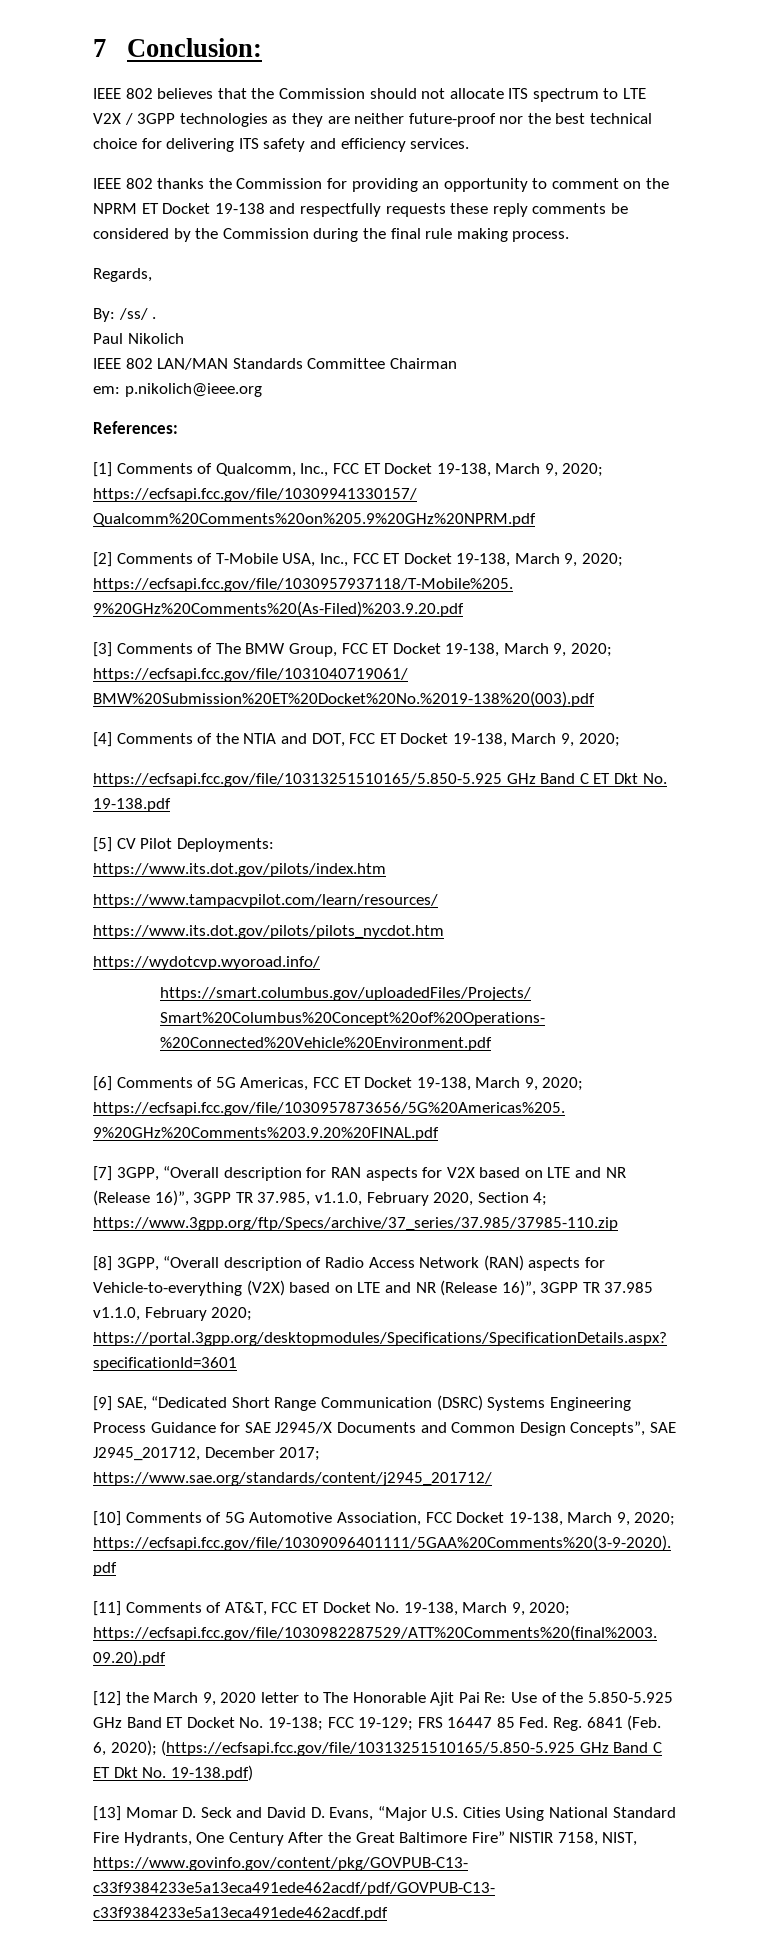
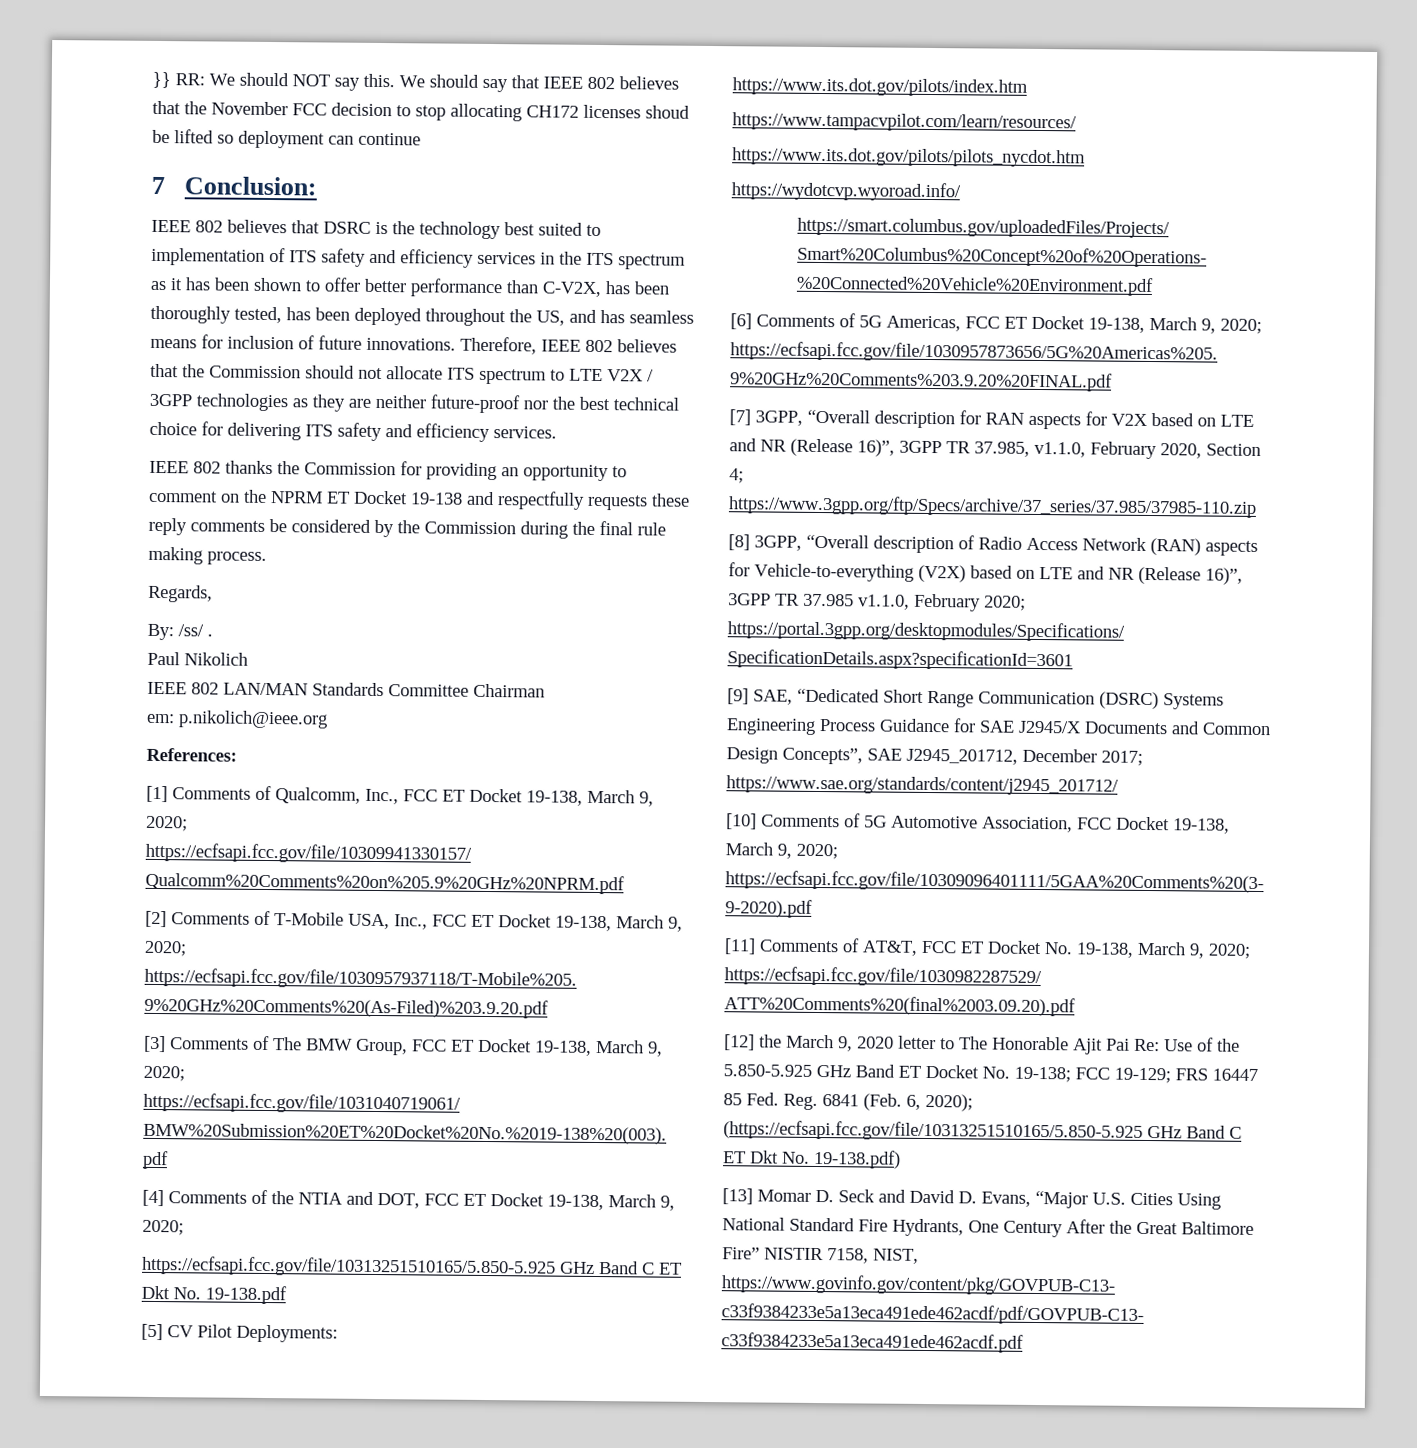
(93, 48) none -> [152,71,679,93] [152,100,690,122] [152,129,421,149] }} RR: We should NOT say this. We should say that IEEE 802 believes that the November FCC decision to stop allocating CH172 licenses shoud be lifted so deployment can continue //
(247, 93) none -> [323,221,601,240] [151,247,686,270] [150,277,670,298] [150,305,694,327] [150,334,677,355] [150,363,179,378] DSRC is the technology best suited to implementation of ITS safety and efficiency services in the ITS spectrum as it has been shown to offer better performance than C-V2X, has been thoroughly tested, has been deployed throughout the US, and has seamless means for inclusion of future innovations. Therefore, IEEE 802 believes that

